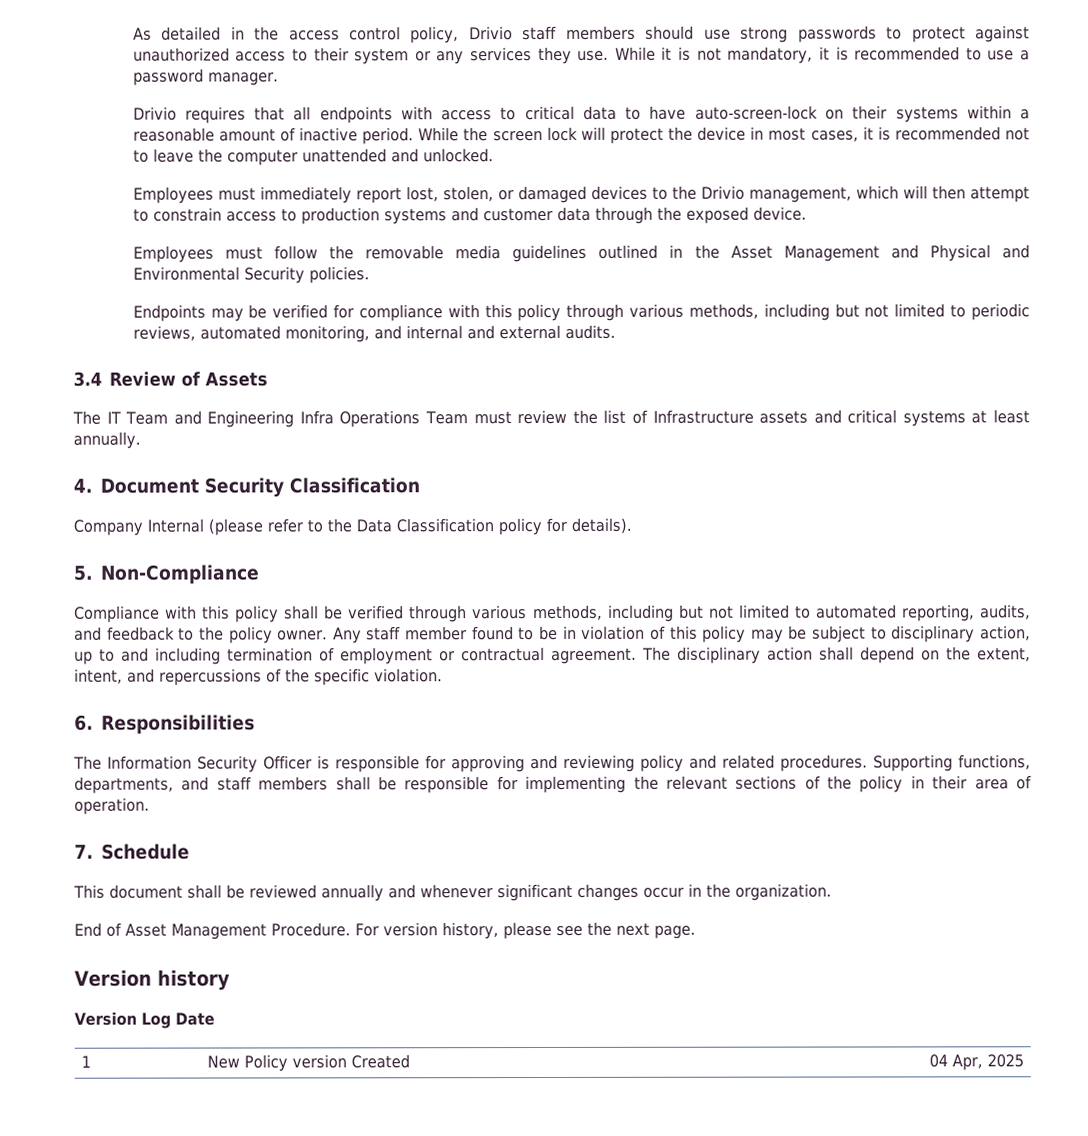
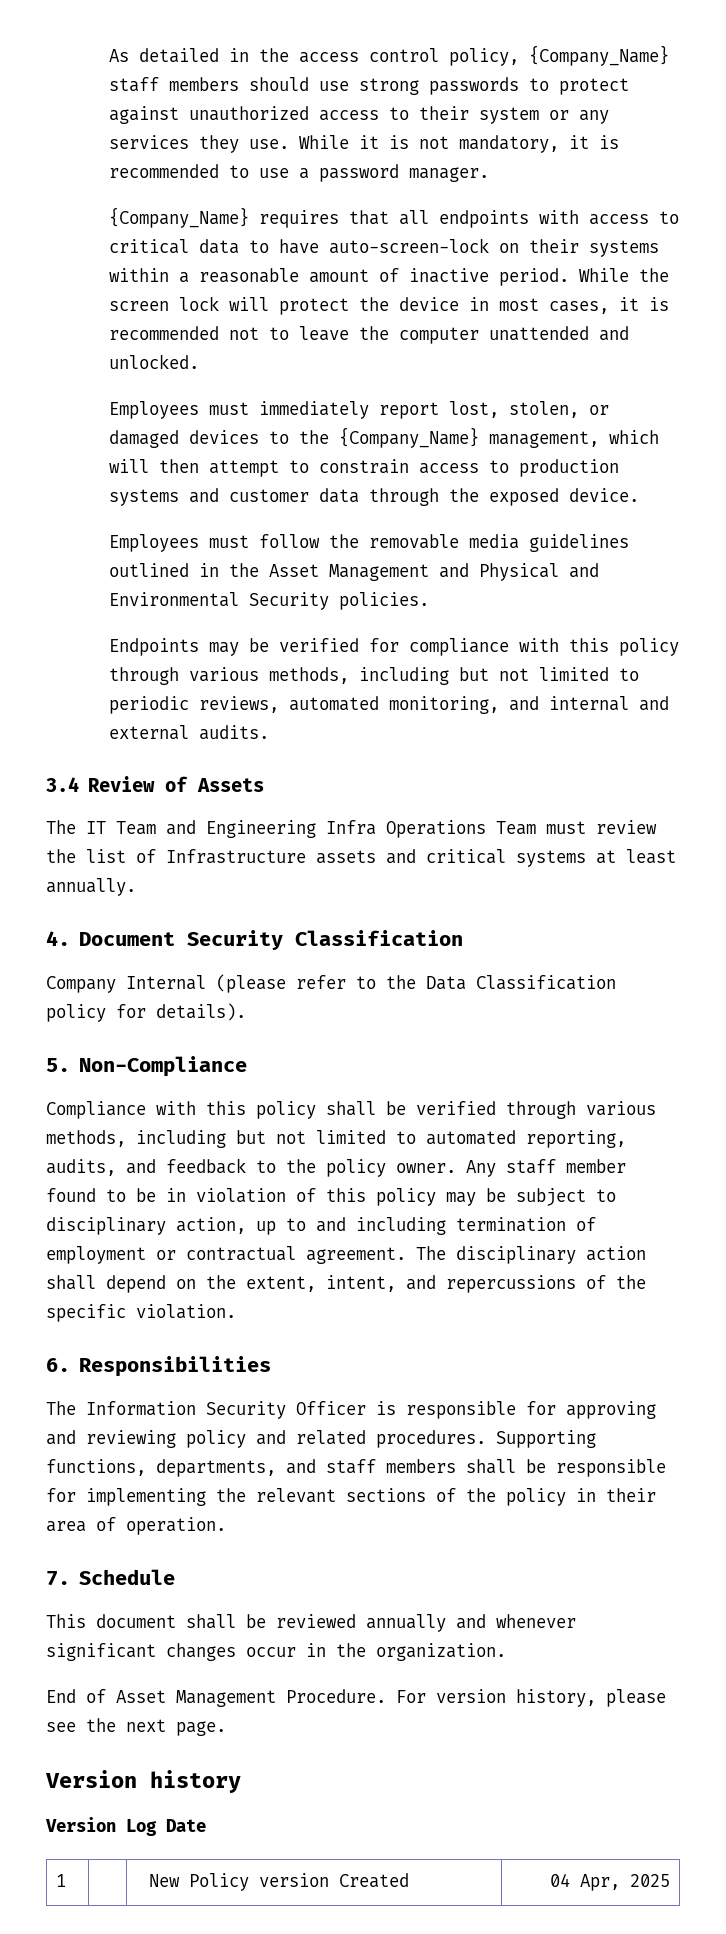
[468,26,513,41] Drivio -> [528,45,669,66] {Company_Name}
[132,106,177,121] Drivio -> [108,207,249,228] {Company_Name}
[700,185,745,200] Drivio -> [338,427,479,448] {Company_Name}

